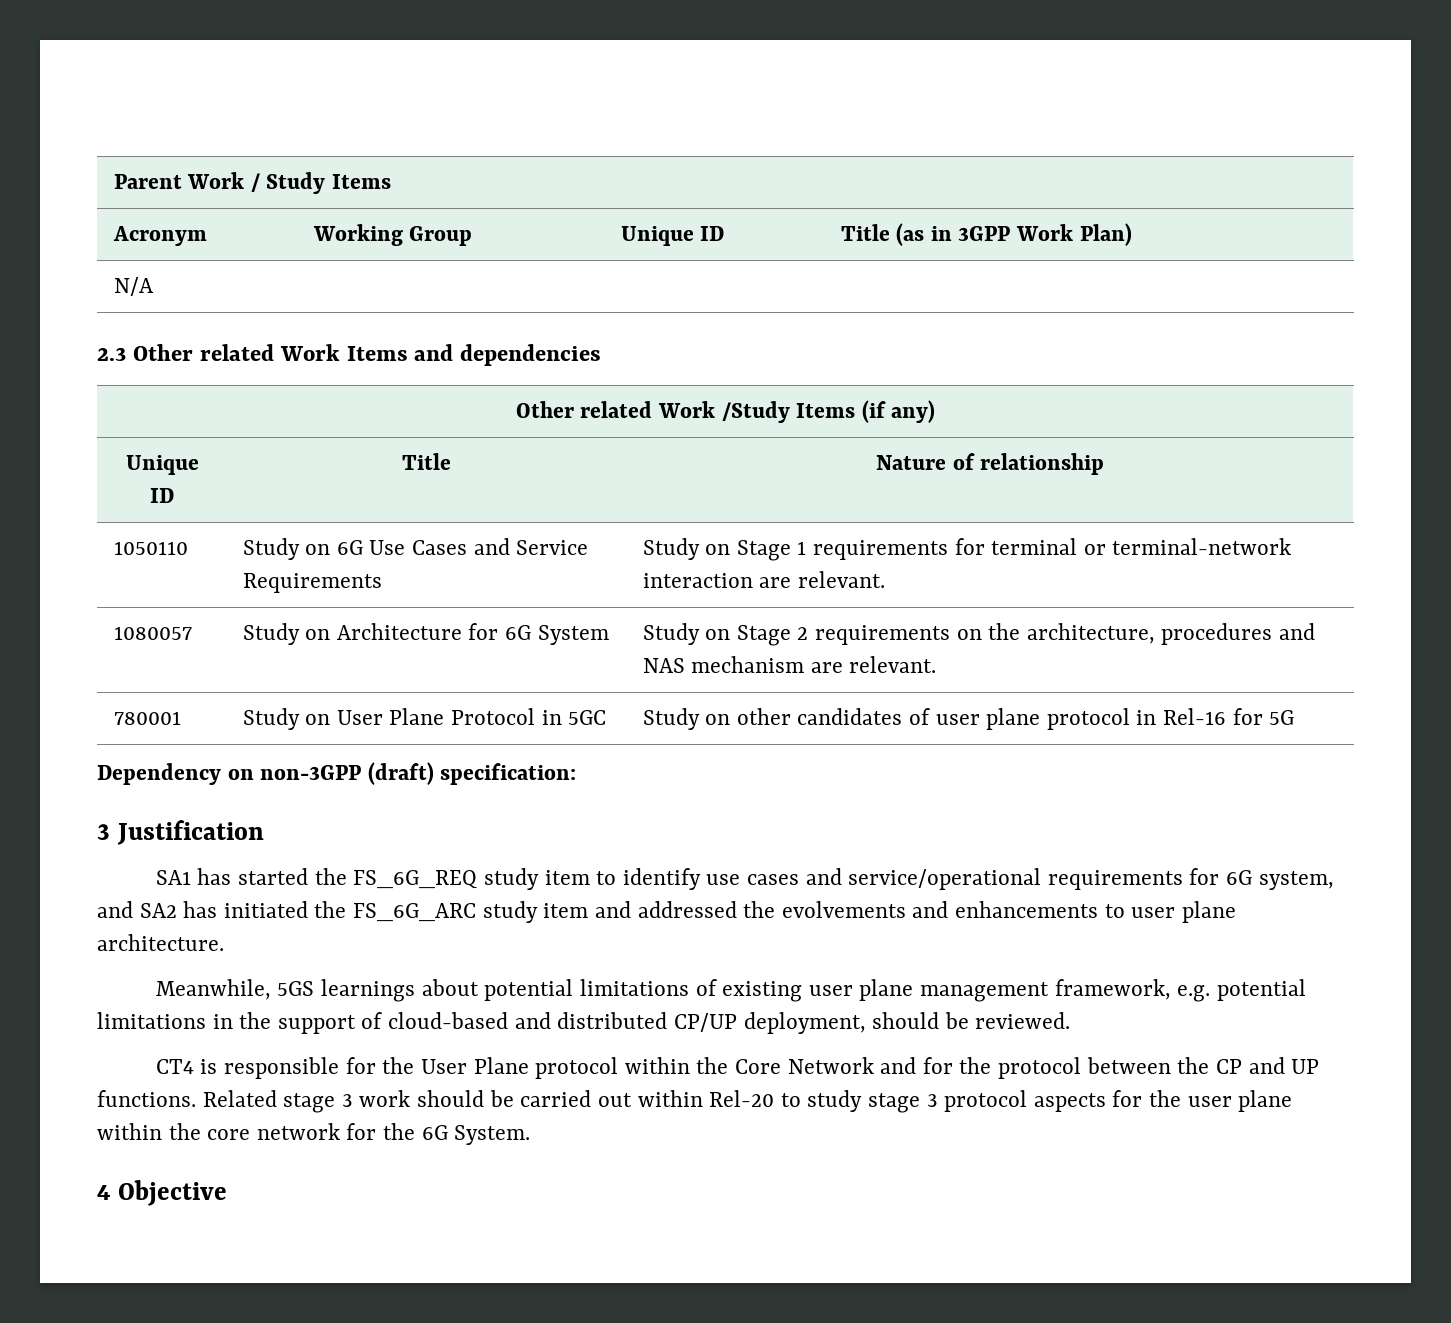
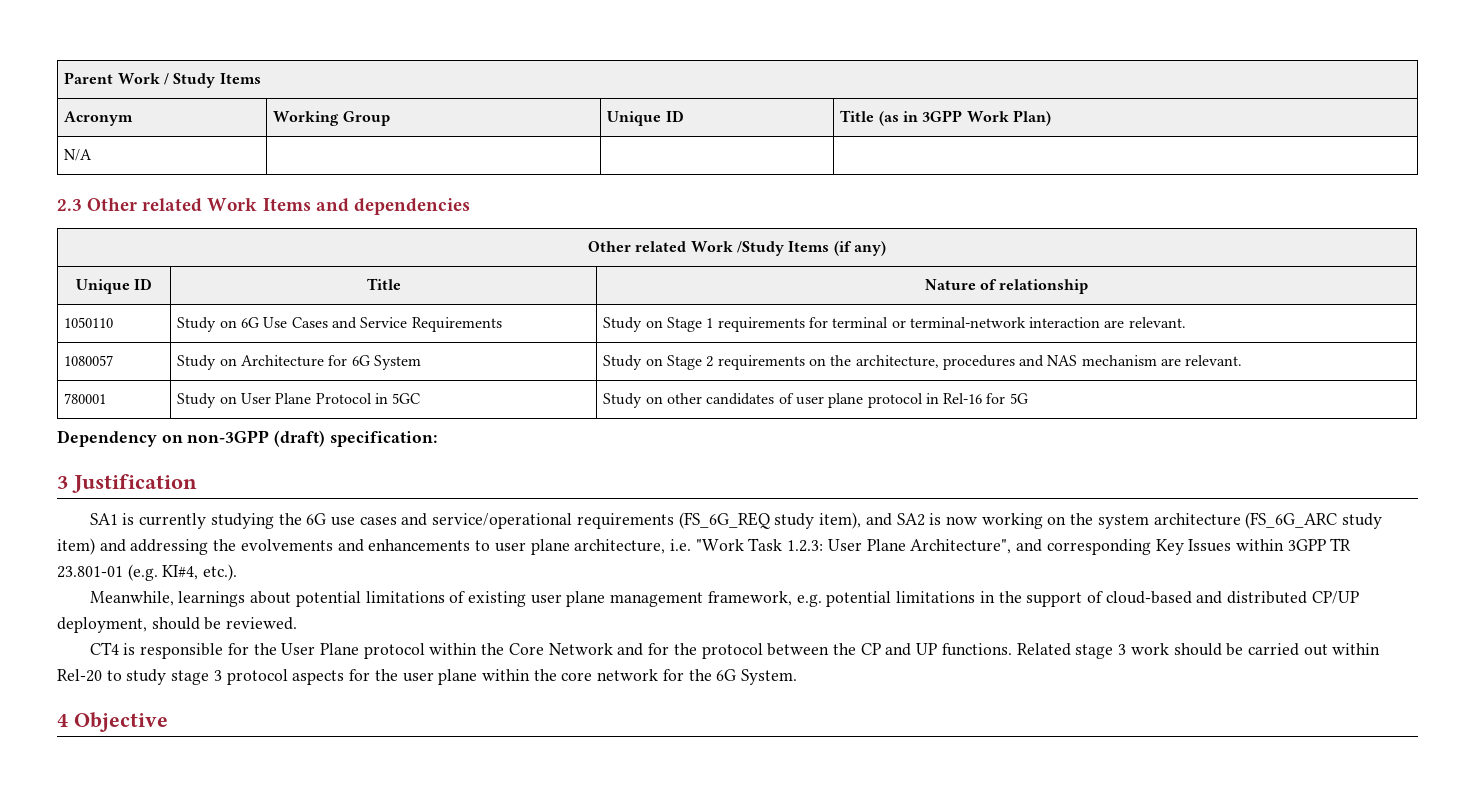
[197,868,701,890] has started the FS_6G_REQ study item to identify -> [122,513,327,529] is currently studying the 6G
[1189,868,1334,890] [97,901,737,923] for 6G system, and SA2 has initiated the FS_6G_ARC study item and addressed -> [678,512,1383,529] [57,538,209,555] (FS_6G_REQ study item), and SA2 is now working on the system architecture (FS_6G_ARC study item) and addressing
[97,934,224,951] architecture. -> [574,538,1352,555] [57,564,238,581] architecture, i.e. "Work Task 1.2.3: User Plane Architecture", and corresponding Key Issues within 3GPP TR 23.801-01 (e.g. KI#4, etc.).
[277,981,315,996] 5GS -> (174, 598) none

